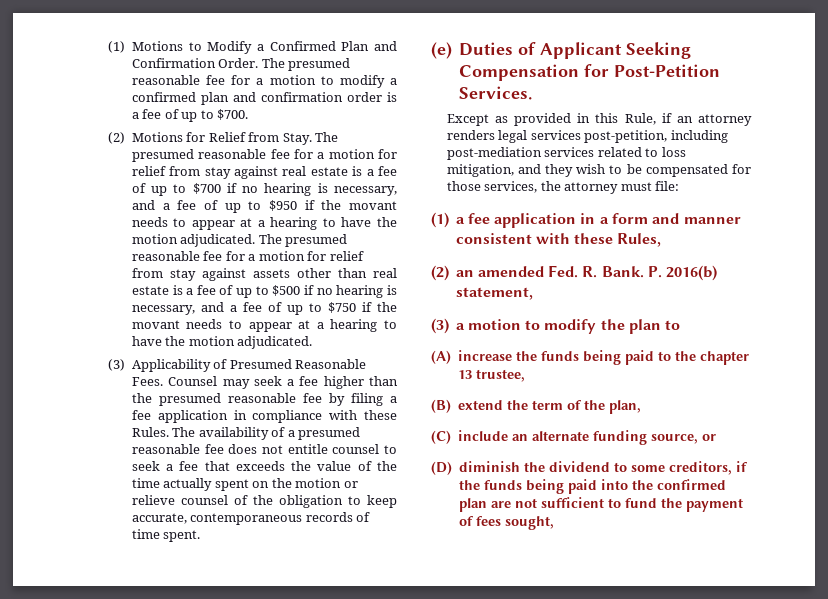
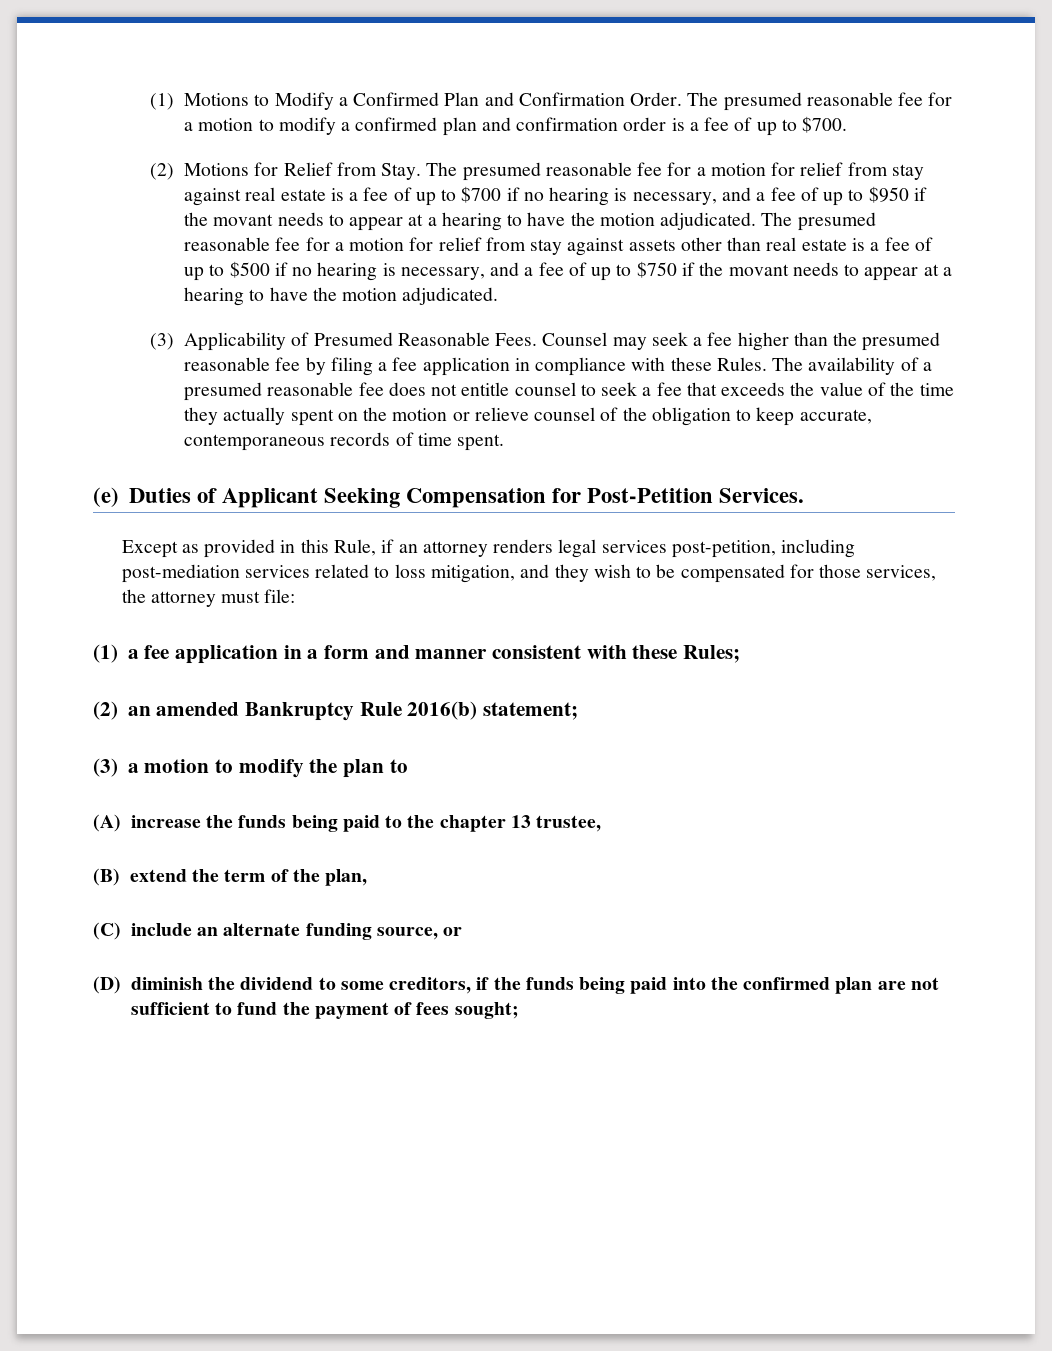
(160, 483) none -> [184,407,219,425] they
[617,233,662,247] Rules, -> [683,645,741,663] Rules;
[548,265,718,281] [455,287,533,300] Fed. R. Bank. P. 2016(b) statement, -> [245,701,579,721] Bankruptcy Rule 2016(b) statement;
[504,516,554,530] sought, -> [454,1002,519,1019] sought;

